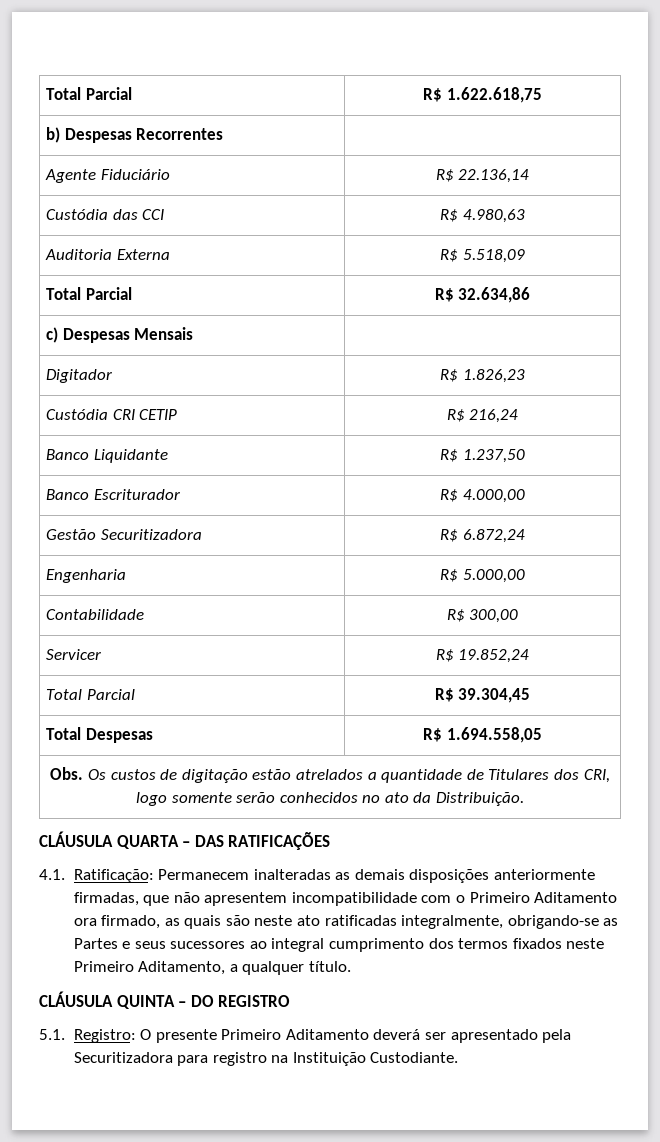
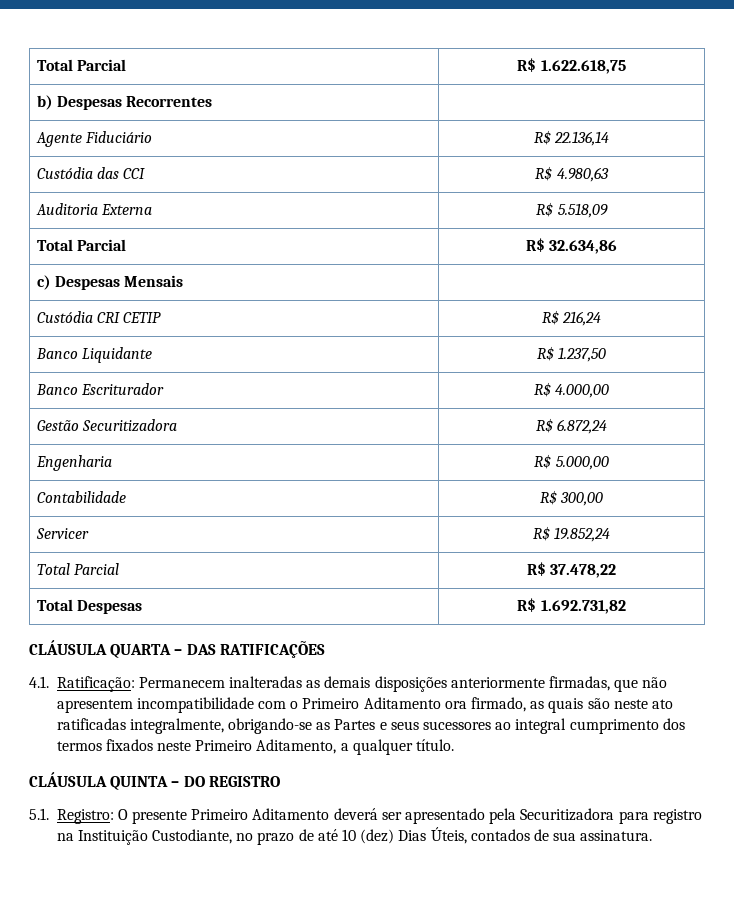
[46,369,113,383] [440,369,525,383] // Digitador | R$ 1.826,23 -> (184, 281) none
[458,688,531,703] 39.304,45 -> [550,564,617,578] 37.478,22
[446,727,542,743] [50,767,610,783] [135,792,525,806] 1.694.558,05 // Obs. Os custos de digitação estão atrelados a quantidade de Titulares dos CRI, logo somente serão conhecidos no ato da Distribuição. -> [540,600,626,614] 1.692.731,82
[370,1052,459,1063] Custodiante. -> [152,827,653,845] Custodiante, no prazo de até 10 (dez) Dias Úteis, contados de sua assinatura.

